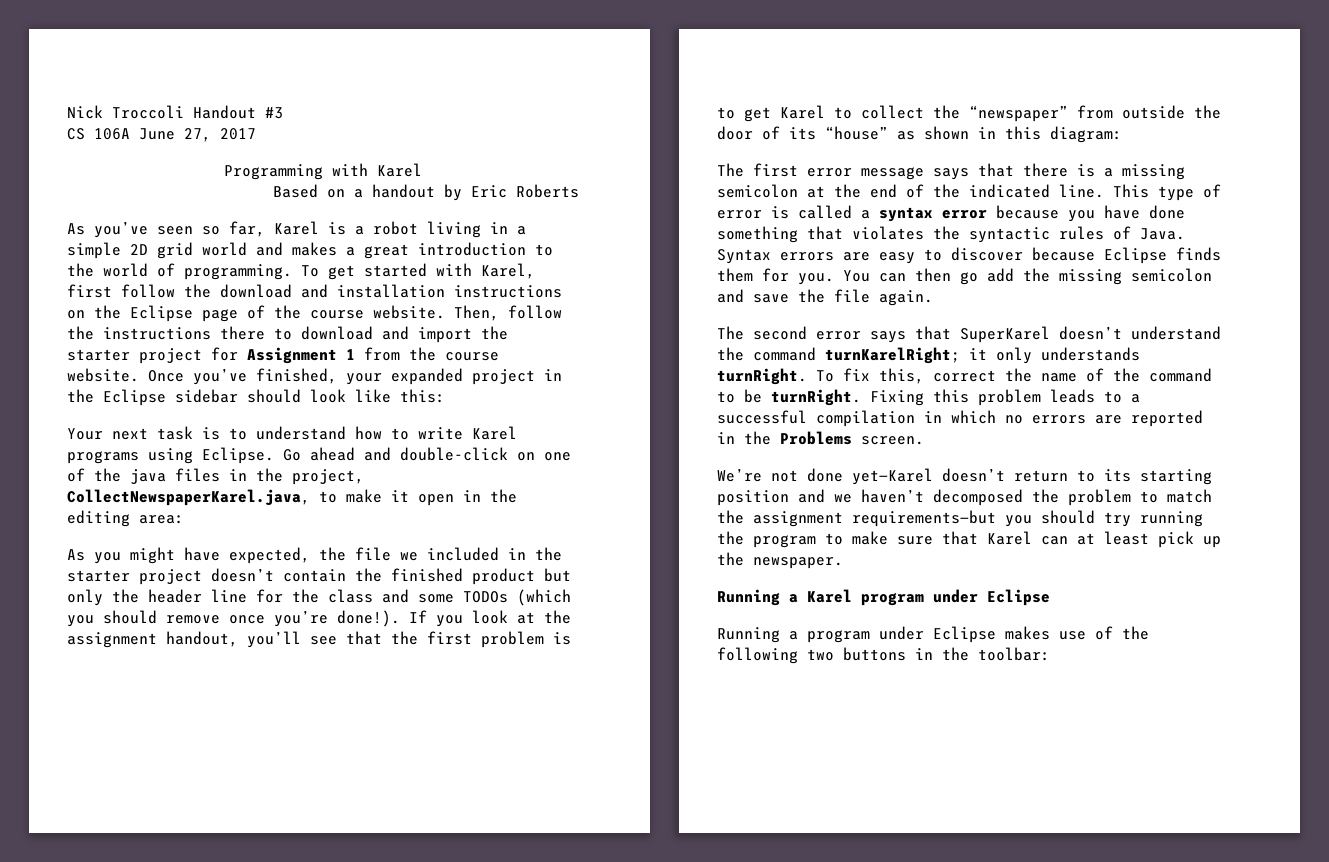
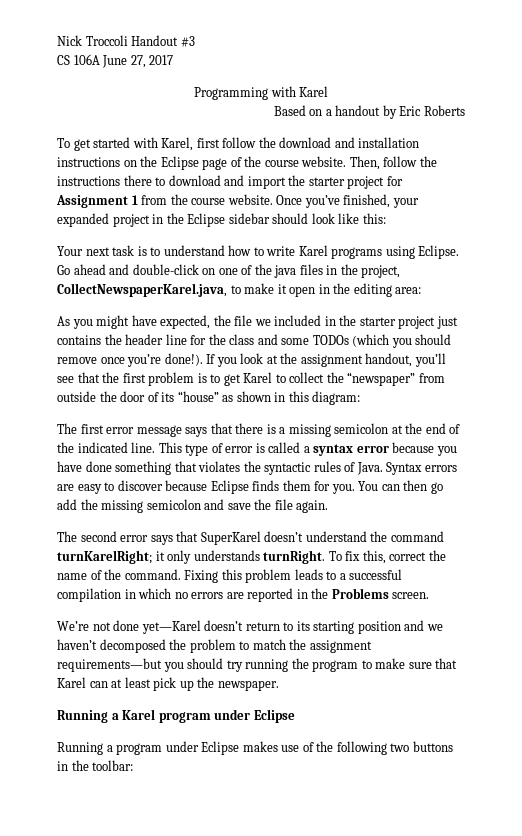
[67,221,526,238] [67,242,553,259] [67,263,292,280] As you’ve seen so far, Karel is a robot living in a simple 2D grid world and makes a great introduction to the world of programming. -> (465, 110) none
[211,568,571,585] [67,589,103,606] doesn’t contain the finished product but only -> [436,316,458,329] [57,335,101,345] just contains
[1149,368,1212,382] [717,389,861,406] command to be turnRight. -> [124,569,181,580] command.

